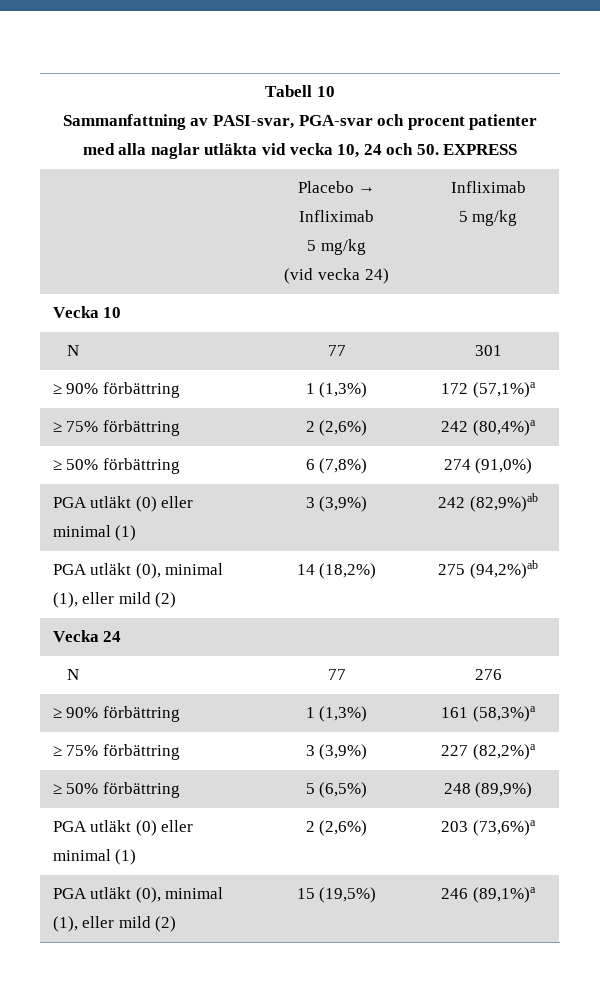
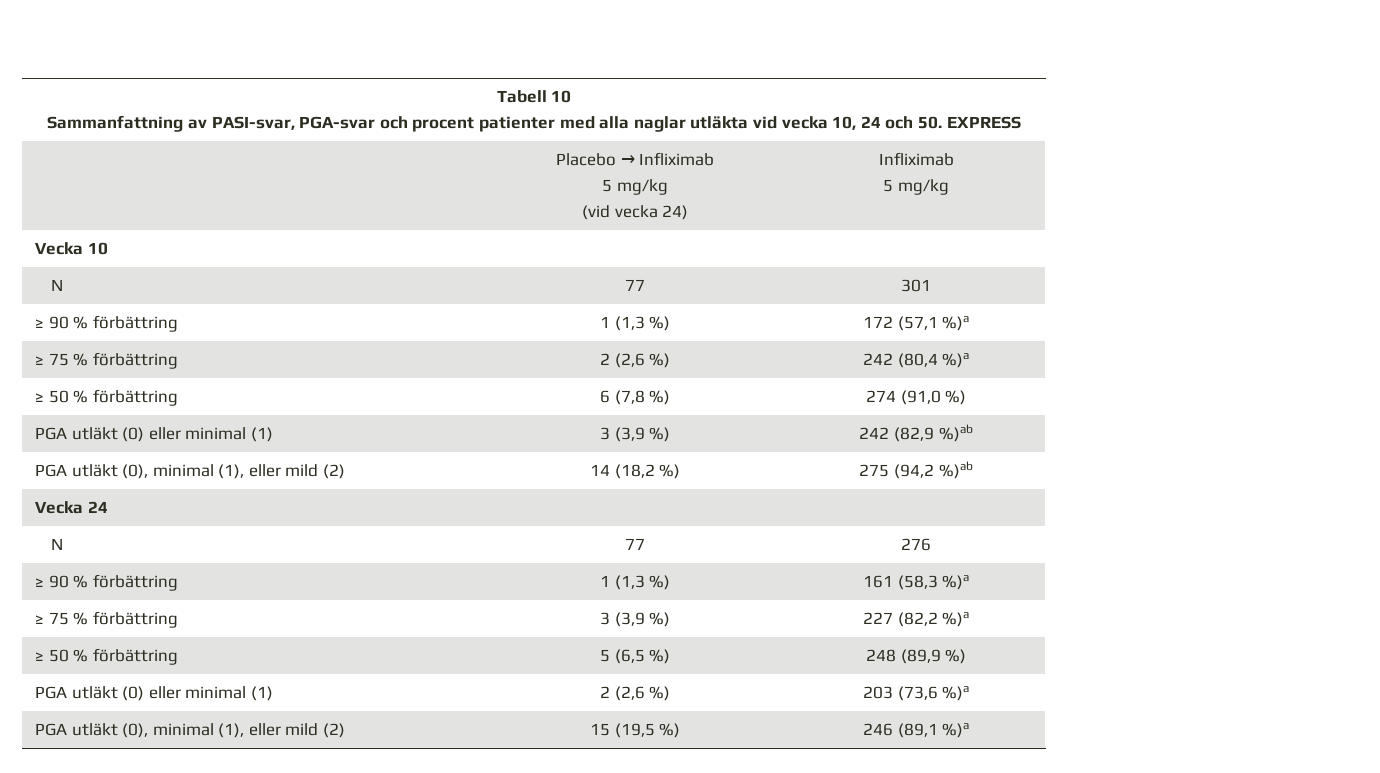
[66,382,180,398] [305,382,368,398] 90% förbättring | 1 (1,3%) -> [48,315,178,332] [599,316,671,331] 90 % förbättring | 1 (1,3 %)
[472,382,536,398] [52,421,99,432] (57,1%)a // ≥ 75% -> [897,316,970,331] [34,353,89,366] (57,1 %)a // ≥ 75 %
[319,420,368,436] [441,420,536,436] [52,459,99,470] (2,6%) | 242 (80,4%)a // ≥ 50% -> [614,353,671,368] [862,353,970,368] [34,390,89,403] (2,6 %) | 242 (80,4 %)a // ≥ 50 %
[319,458,368,474] (7,8%) -> [614,390,671,405] (7,8 %)
[475,458,533,474] (91,0%) -> [900,390,967,405] (91,0 %)
[319,496,368,512] [438,493,538,512] (3,9%) | 242 (82,9%)ab -> [614,427,671,442] [859,424,973,442] (3,9 %) | 242 (82,9 %)ab
[319,563,377,579] (18,2%) -> [614,464,681,479] (18,2 %)
[469,560,538,579] (94,2%)ab -> [894,461,973,479] (94,2 %)ab
[66,706,180,722] [305,706,368,722] 90% förbättring | 1 (1,3%) -> [48,574,178,591] [599,575,671,590] 90 % förbättring | 1 (1,3 %)
[472,706,536,722] [52,745,99,756] (58,3%)a // ≥ 75% -> [897,575,970,590] [34,612,89,625] (58,3 %)a // ≥ 75 %
[319,744,368,760] (3,9%) -> [614,612,671,627] (3,9 %)
[472,744,536,760] [52,783,99,794] (82,2%)a // ≥ 50% -> [897,612,970,627] [34,649,89,662] (82,2 %)a // ≥ 50 %
[319,782,368,798] (6,5%) -> [614,649,671,664] (6,5 %)
[475,782,533,798] (89,9%) -> [900,649,967,664] (89,9 %)
[319,820,368,836] (2,6%) -> [614,686,671,701] (2,6 %)
[472,820,536,836] (73,6%)a -> [897,686,970,701] (73,6 %)a
[319,887,377,903] (19,5%) -> [614,723,681,738] (19,5 %)
[472,887,536,903] (89,1%)a -> [897,723,970,738] (89,1 %)a

